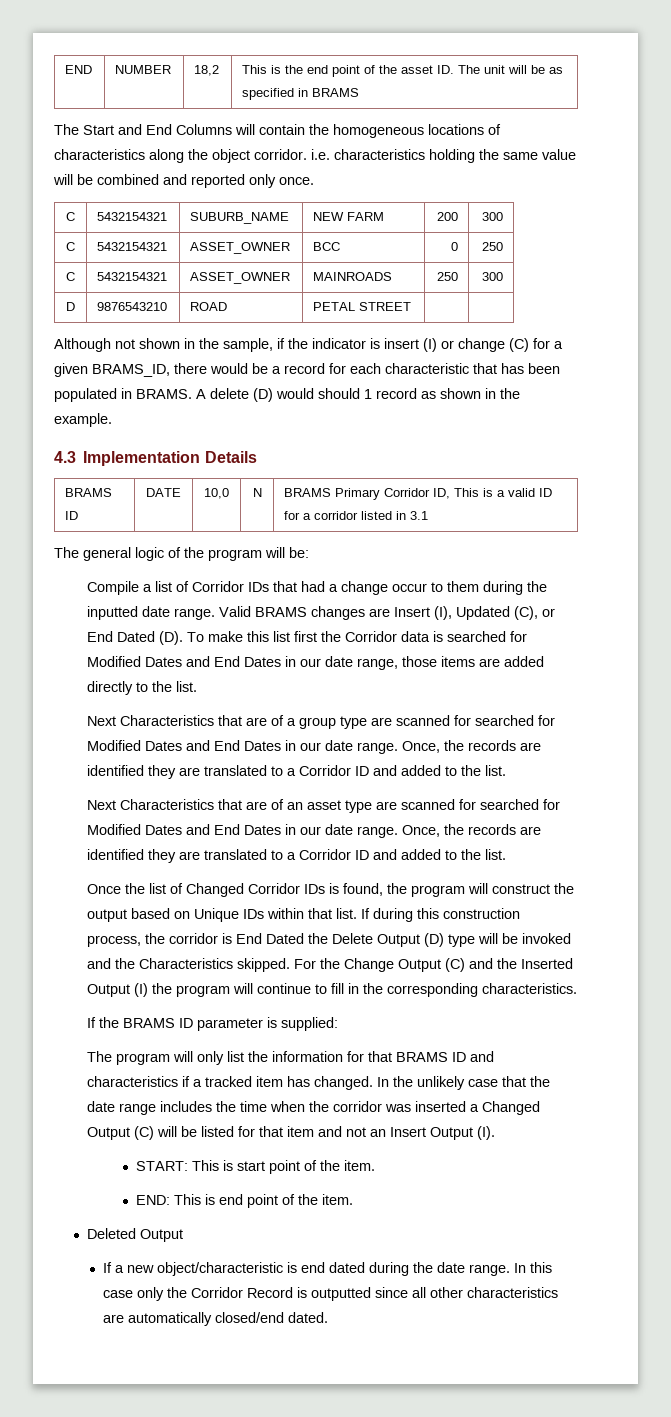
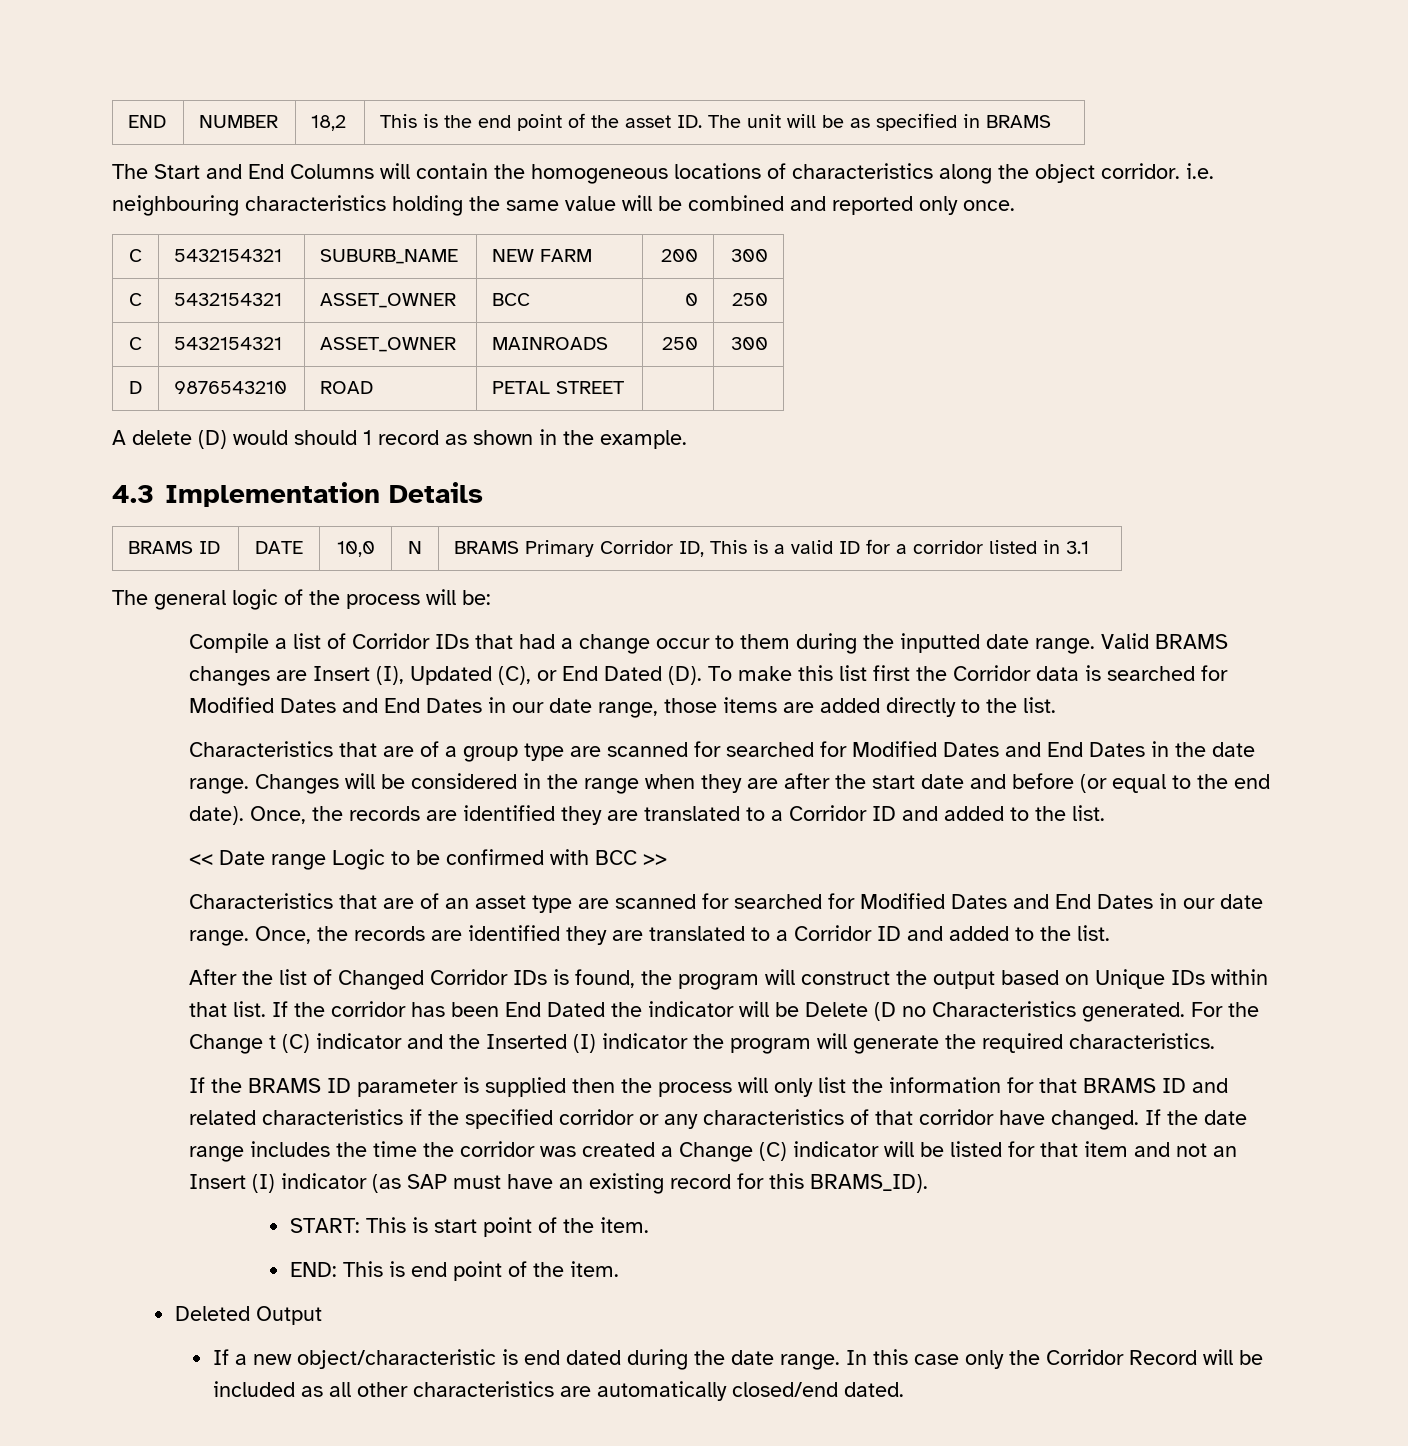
(330, 154) none -> [112,195,239,216] neighbouring
[54,338,563,352] [54,363,560,377] [54,388,192,402] Although not shown in the sample, if the indicator is insert (I) or change (C) for a given BRAMS_ID, there would be a record for each characteristic that has been populated in BRAMS. -> (625, 387) none
[208,549,262,561] program -> [346,594,420,609] process
[87,716,117,726] Next -> (1056, 705) none
[300,740,399,754] our date range. -> [1174,742,1255,757] [188,773,1270,794] [188,806,244,825] the date range. Changes will be considered in the range when they are after the start date and before (or equal to the end date).
[87,800,117,810] Next -> [188,849,667,870] << Date range Logic to be confirmed with BCC >> //
[87,884,122,894] Once -> [188,969,237,985] After
[373,908,521,922] [87,933,572,947] [87,958,466,972] during this construction process, the corridor is End Dated the Delete Output (D) type will be invoked and the Characteristics skipped. For the Change Output (C) -> [293,1001,1259,1022] [188,1033,402,1054] the corridor has been End Dated the indicator will be Delete (D no Characteristics generated. For the Change t (C) indicator
[87,983,479,997] Output (I) the program will continue to fill in the corresponding -> [572,1033,1063,1054] (I) indicator the program will generate the required
[281,1017,339,1031] [87,1051,171,1065] supplied: // The program -> [484,1077,732,1097] supplied then the process
(495, 1056) none -> [188,1110,256,1125] related
[193,1076,527,1090] a tracked item has changed. In the unlikely case that -> [427,1109,1161,1130] the specified corridor or any characteristics of that corridor have changed. If
[270,1101,306,1112] when -> (417, 1149) none
[415,1101,541,1115] [87,1126,155,1140] inserted a Changed Output (C) -> [581,1141,879,1162] created a Change (C) indicator
[430,1126,496,1140] Output (I). -> [251,1173,928,1194] (I) indicator (as SAP must have an existing record for this BRAMS_ID).
[297,1287,409,1301] is outputted since -> [1203,1349,1264,1365] [213,1381,324,1397] will be included as

